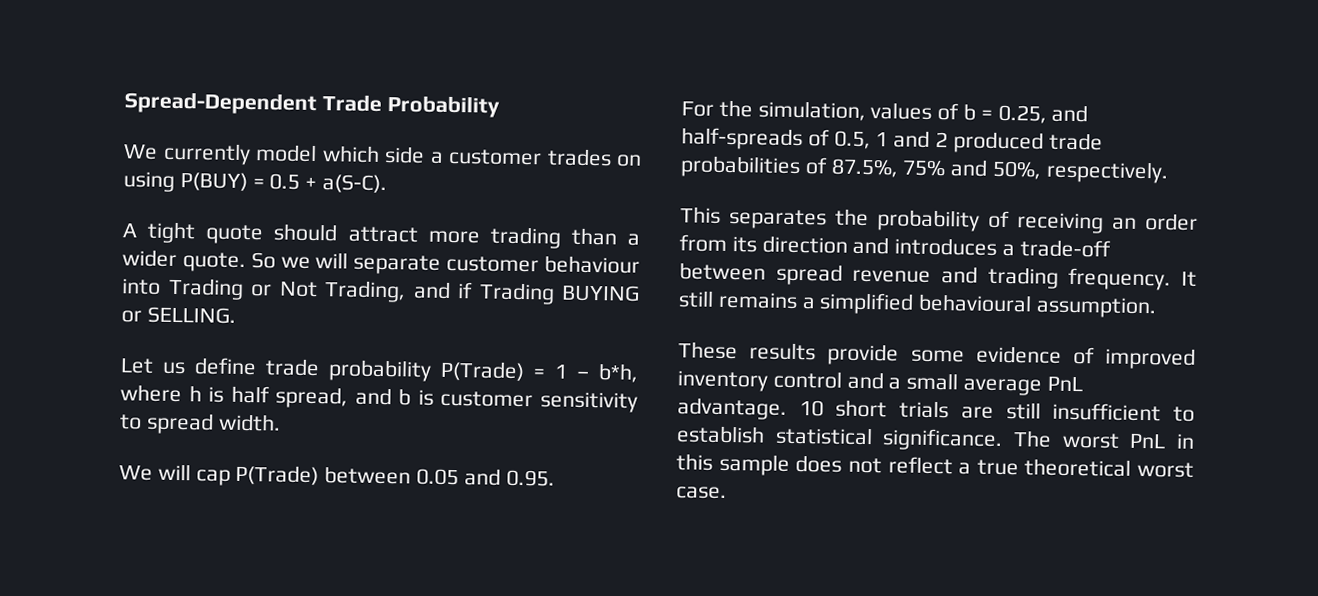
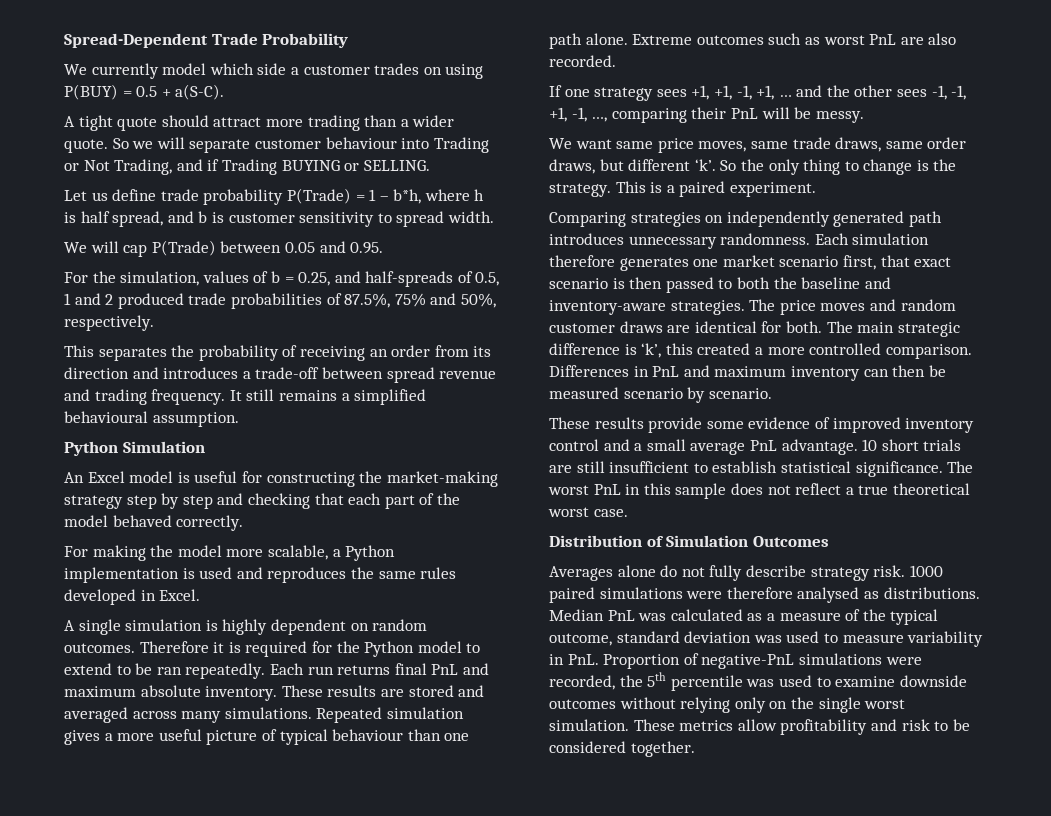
(1158, 307) none -> [64,441,205,456] [64,471,498,487] [64,493,460,509] [64,515,244,531] [64,545,396,561] [64,567,457,583] [64,589,201,605] [64,619,428,635] [64,641,481,657] [64,663,489,679] [64,685,485,701] [64,707,464,723] [64,729,470,745] [549,33,957,49] [549,55,616,67] [549,85,967,101] [549,107,864,123] [549,137,967,153] [549,159,957,175] [549,181,816,197] [549,211,942,227] [549,233,930,249] [549,255,952,271] [549,277,891,293] [549,299,956,315] [549,321,960,337] [549,343,972,359] [549,365,946,381] [549,387,772,403] // Python Simulation // An Excel model is useful for constructing the market-making strategy step by step and checking that each part of the model behaved correctly. // For making the model more scalable, a Python implementation is used and reproduces the same rules developed in Excel. // A single simulation is highly dependent on random outcomes. Therefore it is required for the Python model to extend to be ran repeatedly. Each run returns final PnL and maximum absolute inventory. These results are stored and averaged across many simulations. Repeated simulation gives a more useful picture of typical behaviour than one path alone. Extreme outcomes such as worst PnL are also recorded. // If one strategy sees +1, +1, -1, +1, … and the other sees -1, -1, +1, -1, …, comparing their PnL will be messy. // We want same price moves, same trade draws, same order draws, but different ‘k’. So the only thing to change is the strategy. This is a paired experiment. // Comparing strategies on independently generated path introduces unnecessary randomness. Each simulation therefore generates one market scenario first, that exact scenario is then passed to both the baseline and inventory-aware strategies. The price moves and random customer draws are identical for both. The main strategic difference is ‘k’, this created a more controlled comparison. Differences in PnL and maximum inventory can then be measured scenario by scenario.
(727, 492) none -> [549,535,829,547] [549,565,943,581] [549,587,980,603] [549,609,939,625] [549,631,984,647] [549,653,922,669] [549,672,967,691] [549,697,906,713] [549,719,970,735] [549,741,695,757] // Distribution of Simulation Outcomes // Averages alone do not fully describe strategy risk. 1000 paired simulations were therefore analysed as distributions. Median PnL was calculated as a measure of the typical outcome, standard deviation was used to measure variability in PnL. Proportion of negative-PnL simulations were recorded, the 5th percentile was used to examine downside outcomes without relying only on the single worst simulation. These metrics allow profitability and risk to be considered together.

